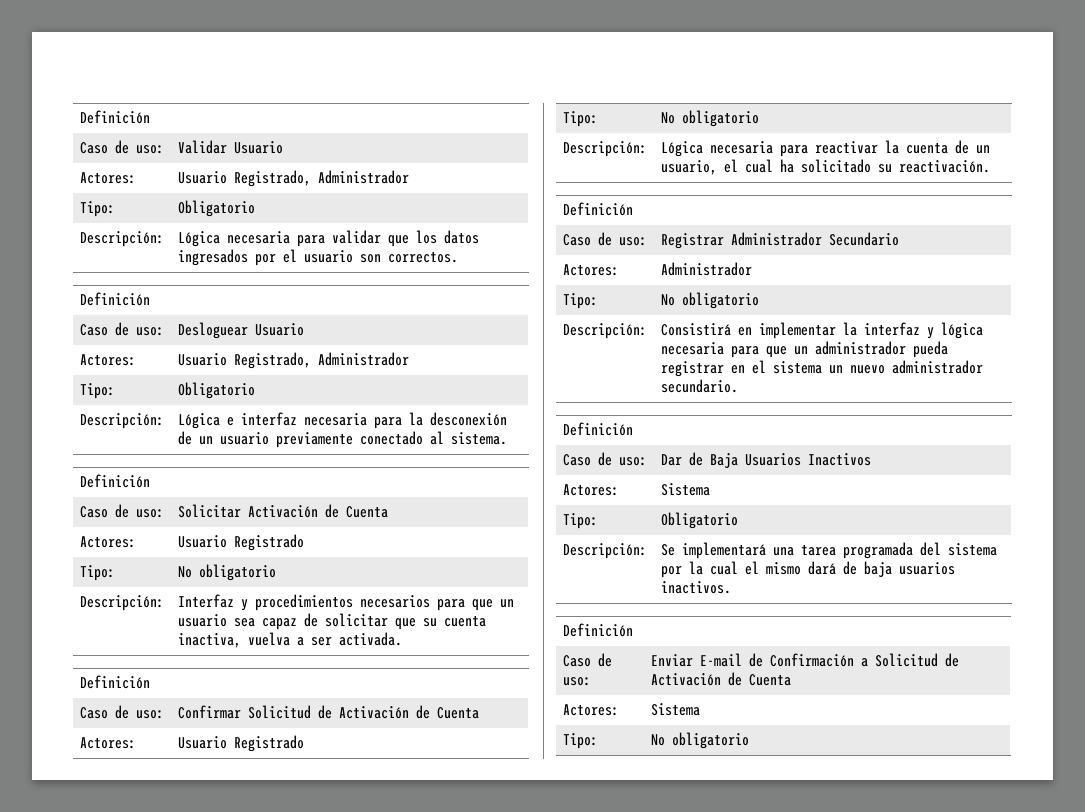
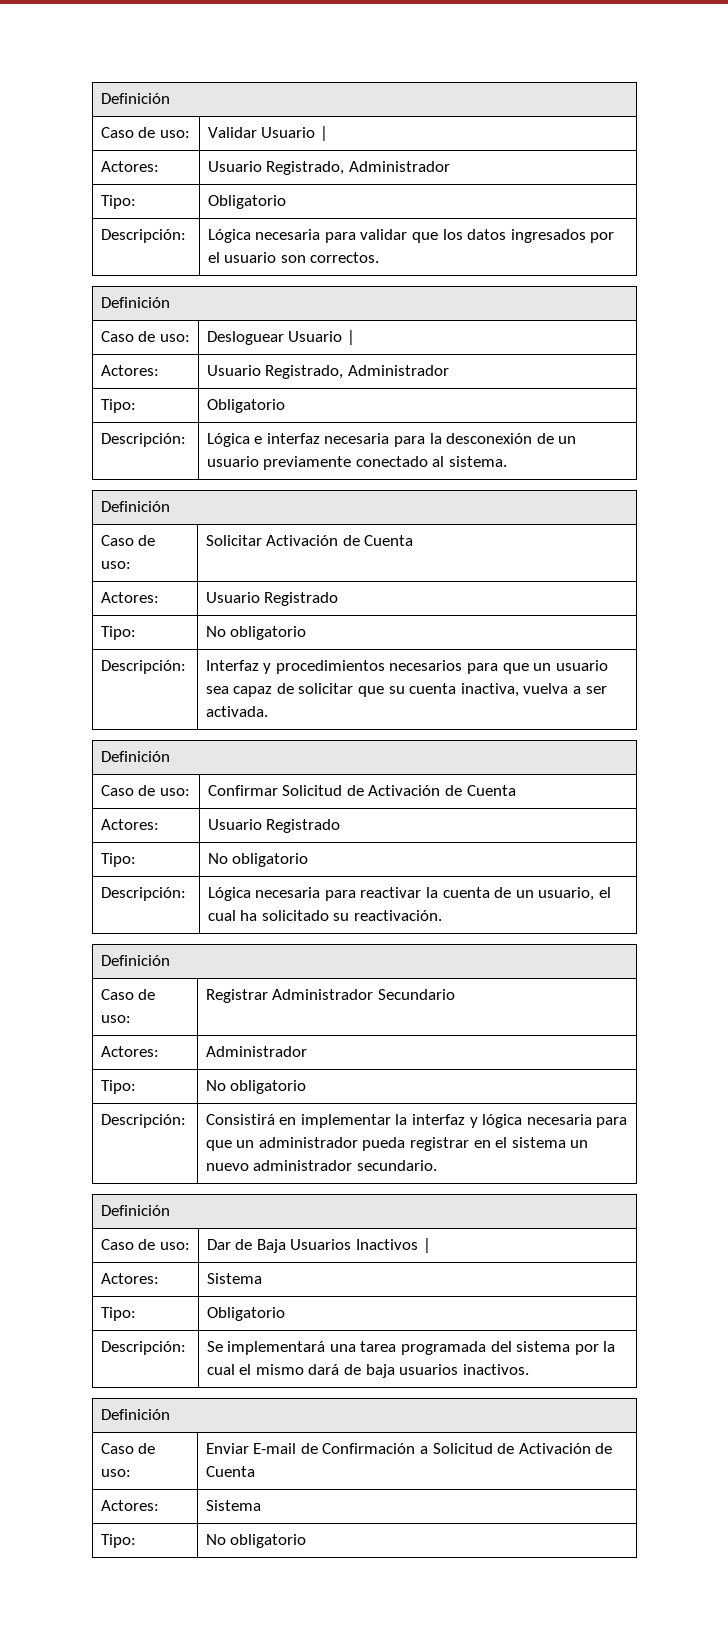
(283, 147) none -> [319,126,328,141] |
(304, 329) none -> [346,330,355,345] |
(871, 459) none -> [422,1238,431,1253] |

